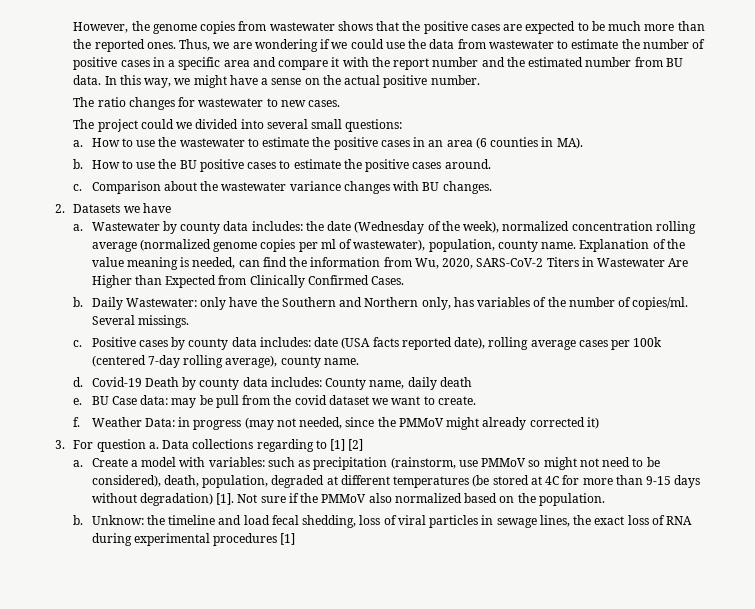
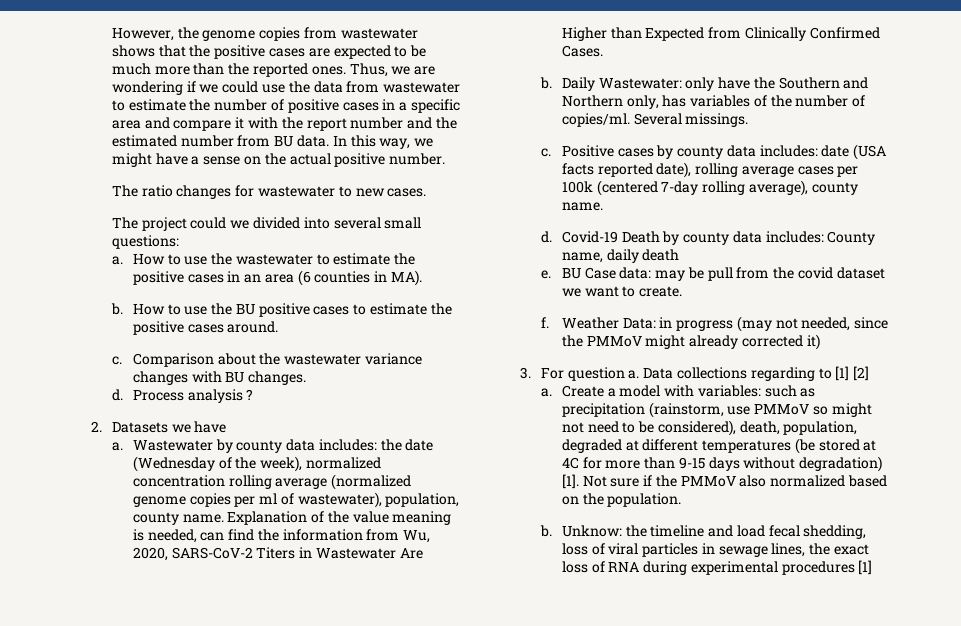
(492, 187) none -> [111,389,254,403] // d. Process analysis ?

